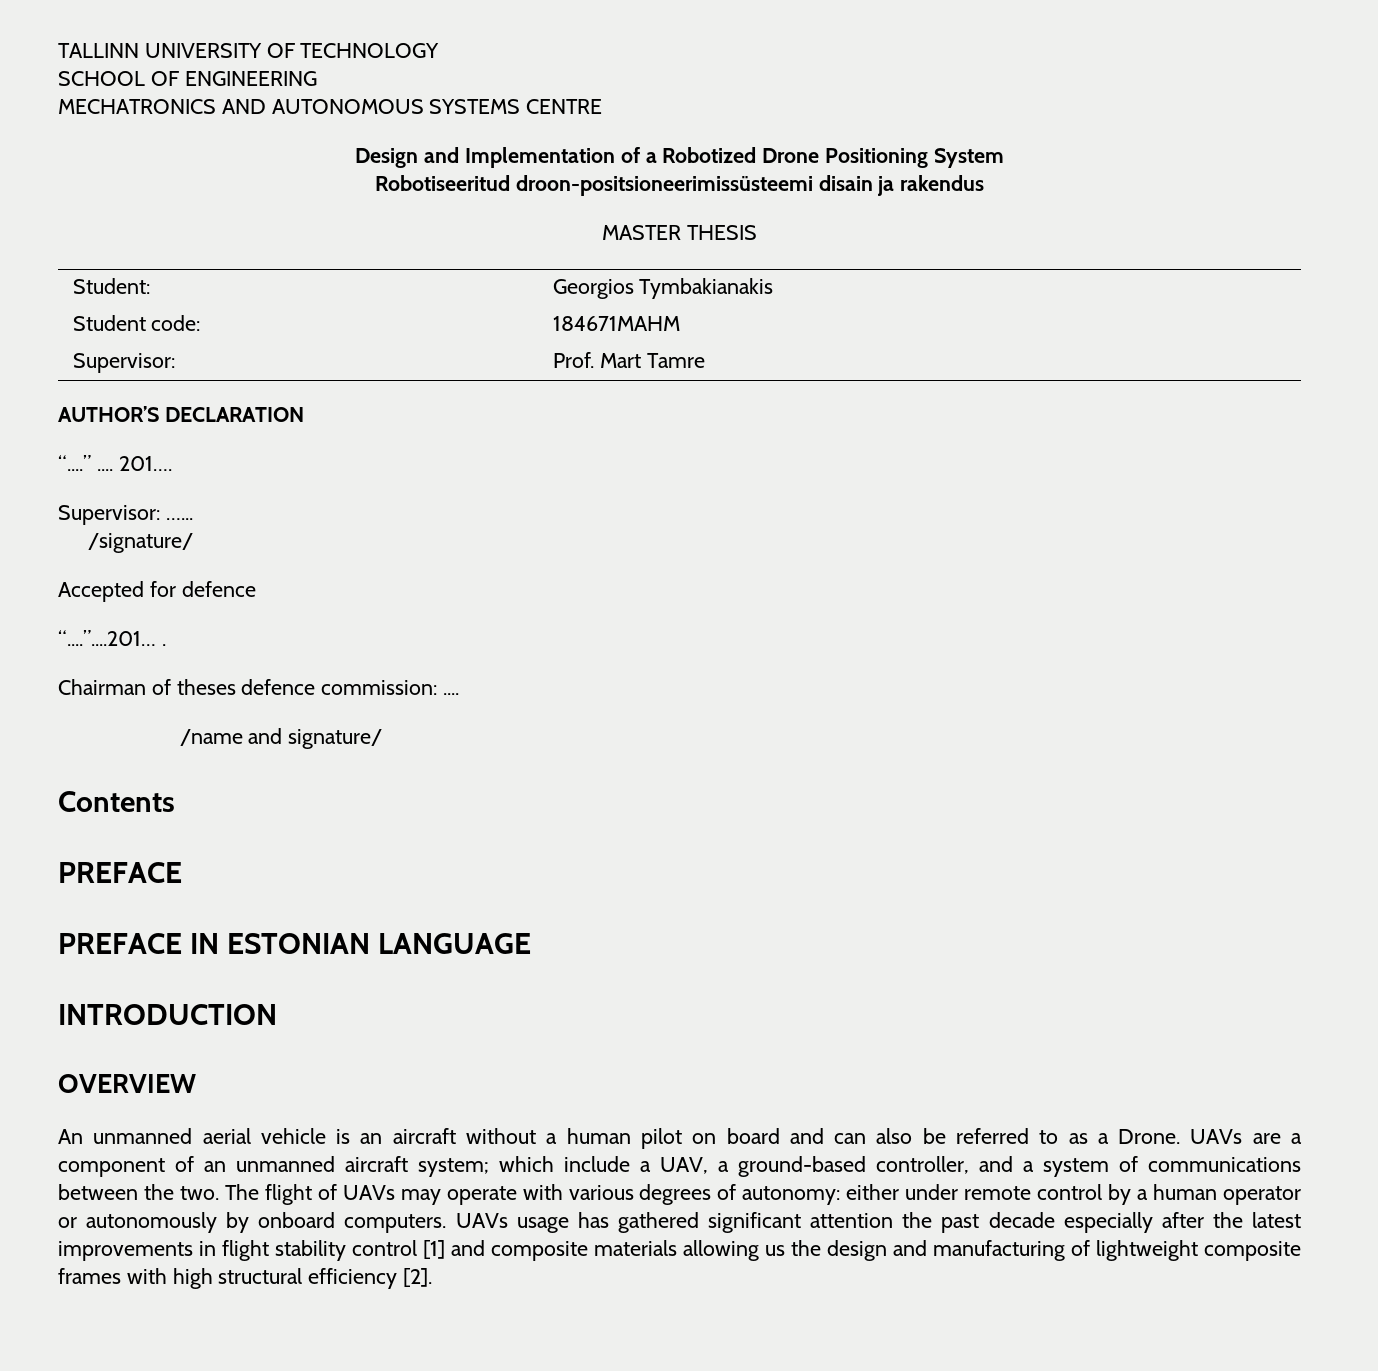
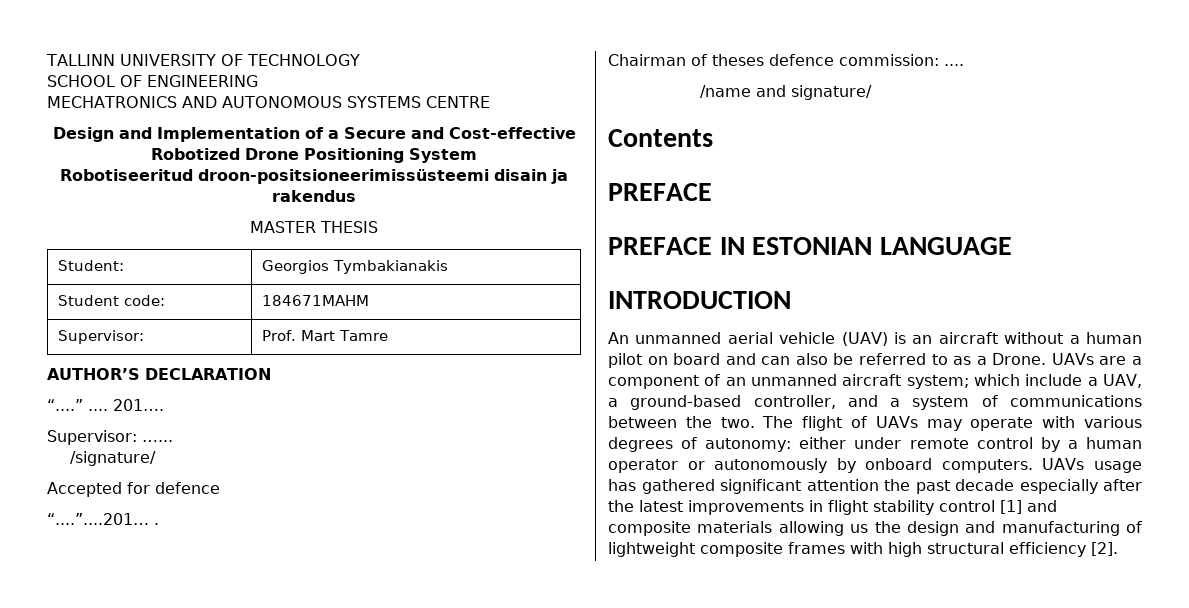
(657, 157) none -> [343,127,576,139] Secure and Cost-effective
[58,1074,196,1093] // OVERVIEW -> (791, 300) none
(326, 1136) none -> [841,332,888,346] (UAV)

